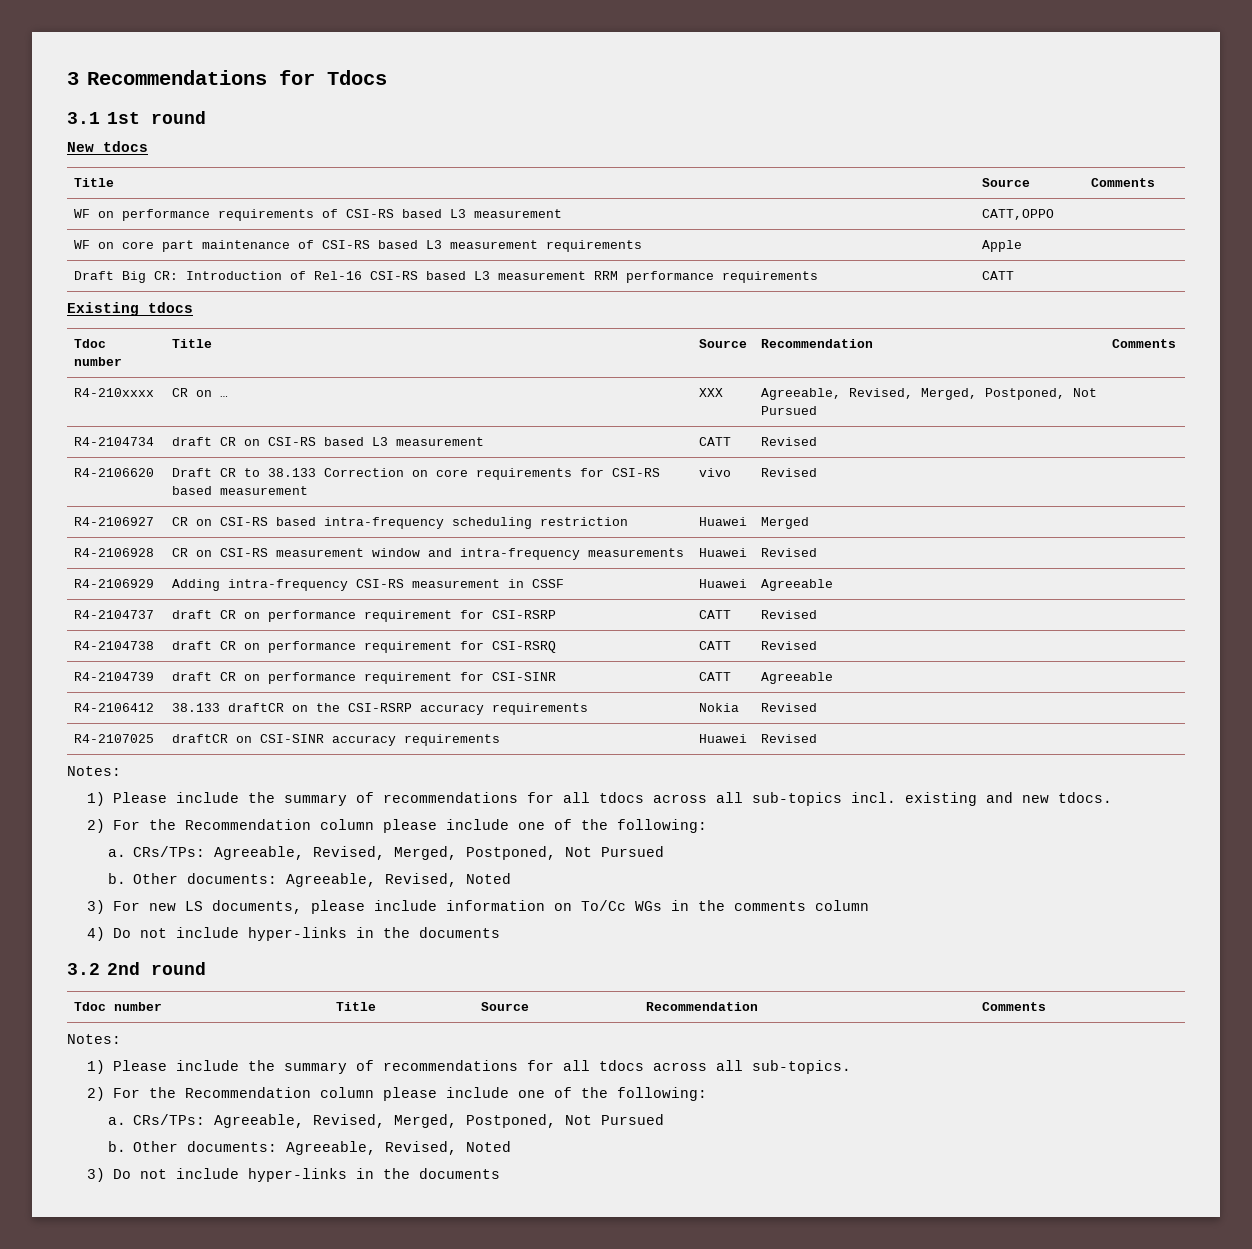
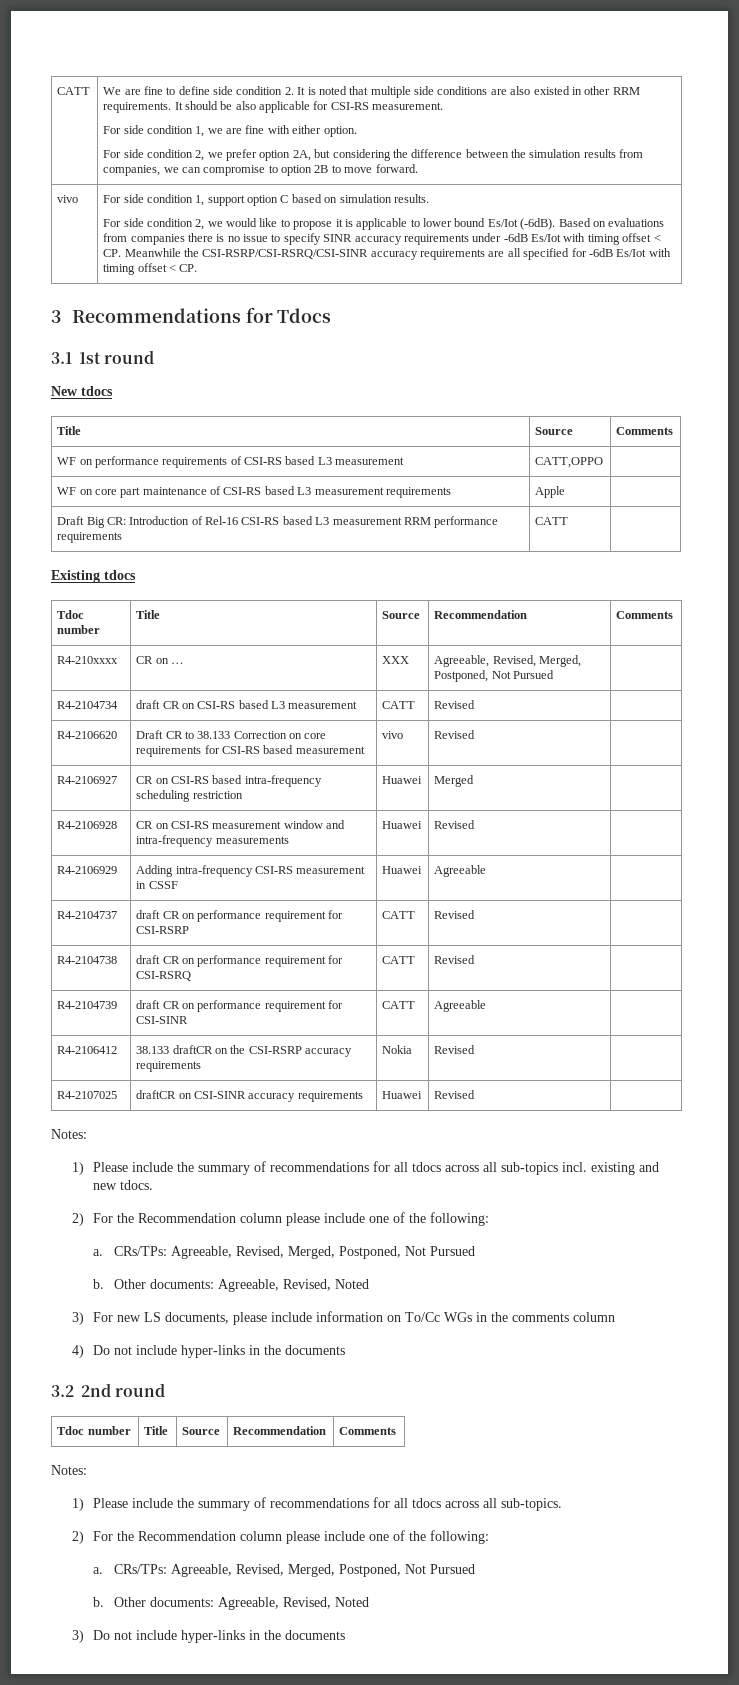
(67, 78) none -> [57,87,91,95] [103,86,640,98] [103,101,444,113] [103,125,357,137] [103,149,644,161] [103,164,418,176] [57,195,79,203] [103,194,429,206] [103,218,665,230] [103,233,661,245] [103,248,671,260] [103,263,198,275] CATT | We are fine to define side condition 2. It is noted that multiple side conditions are also existed in other RRM requirements. It should be also applicable for CSI-RS measurement. // For side condition 1, we are fine with either option. // For side condition 2, we prefer option 2A, but considering the difference between the simulation results from companies, we can compromise to option 2B to move forward. // vivo | For side condition 1, support option C based on simulation results. // For side condition 2, we would like to propose it is applicable to lower bound Es/Iot (-6dB). Based on evaluations from companies there is no issue to specify SINR accuracy requirements under -6dB Es/Iot with timing offset < CP. Meanwhile the CSI-RSRP/CSI-RSRQ/CSI-SINR accuracy requirements are all specified for -6dB Es/Iot with timing offset < CP. //

